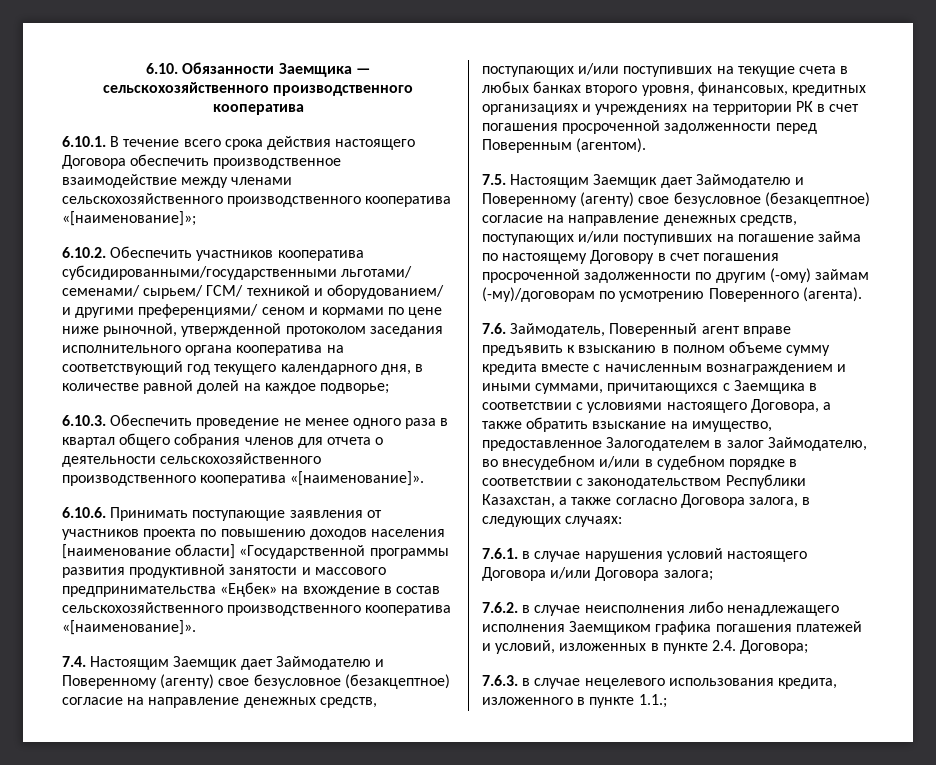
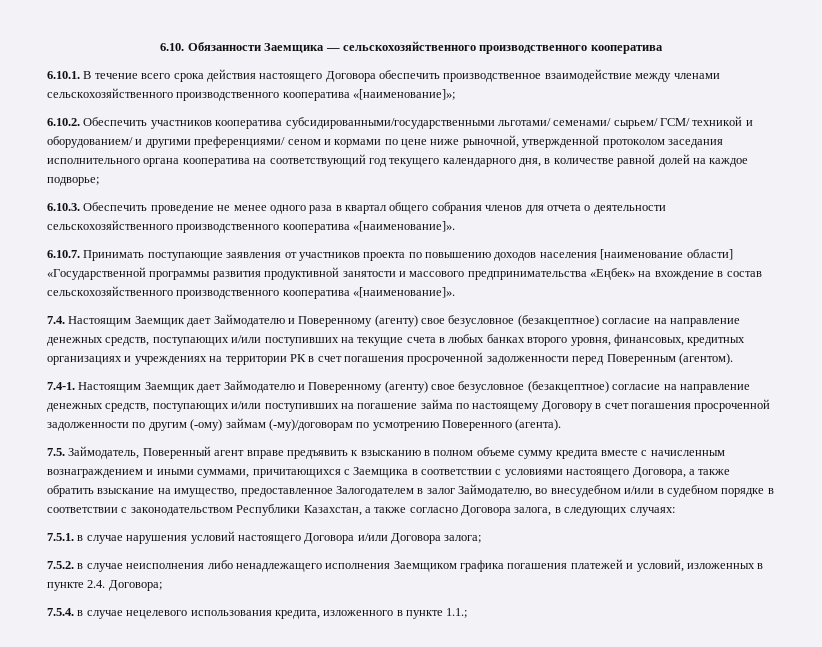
[62,507,106,518] 6.10.6. -> [47,250,80,258] 6.10.7.
[482,174,506,185] 7.5. -> [47,382,75,390] 7.4-1.
[482,323,506,334] 7.6. -> [47,448,65,456] 7.5.
[482,548,518,559] 7.6.1. -> [47,533,74,541] 7.5.1.
[482,602,518,613] 7.6.2. -> [47,561,74,569] 7.5.2.
[482,675,518,686] 7.6.3. -> [47,608,74,616] 7.5.4.

